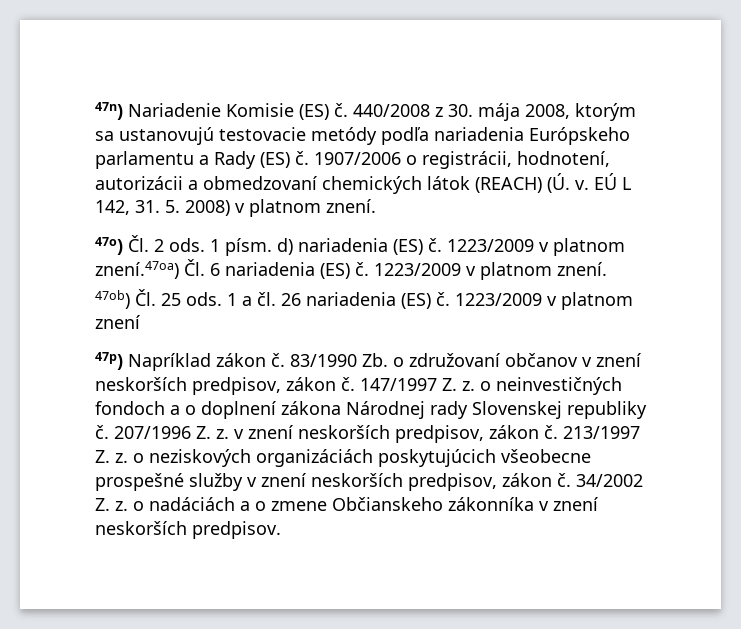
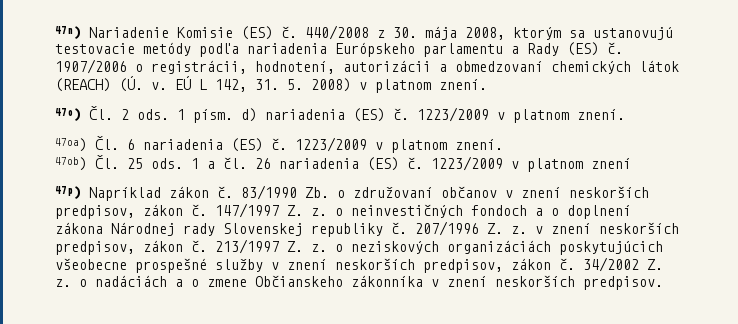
[95,261,179,279] znení.47oa) -> [577,109,625,120] [55,138,87,152] znení. // 47oa)

